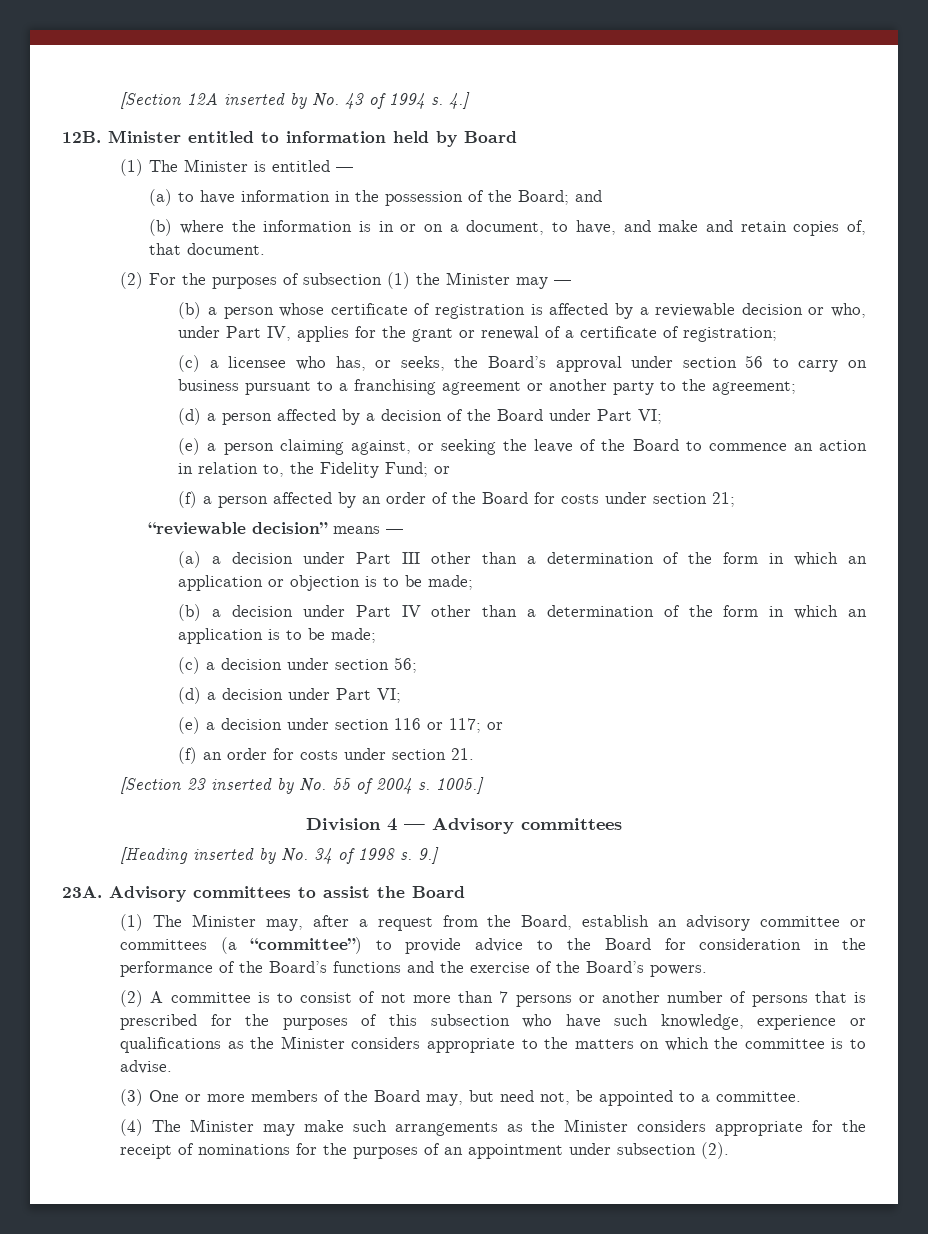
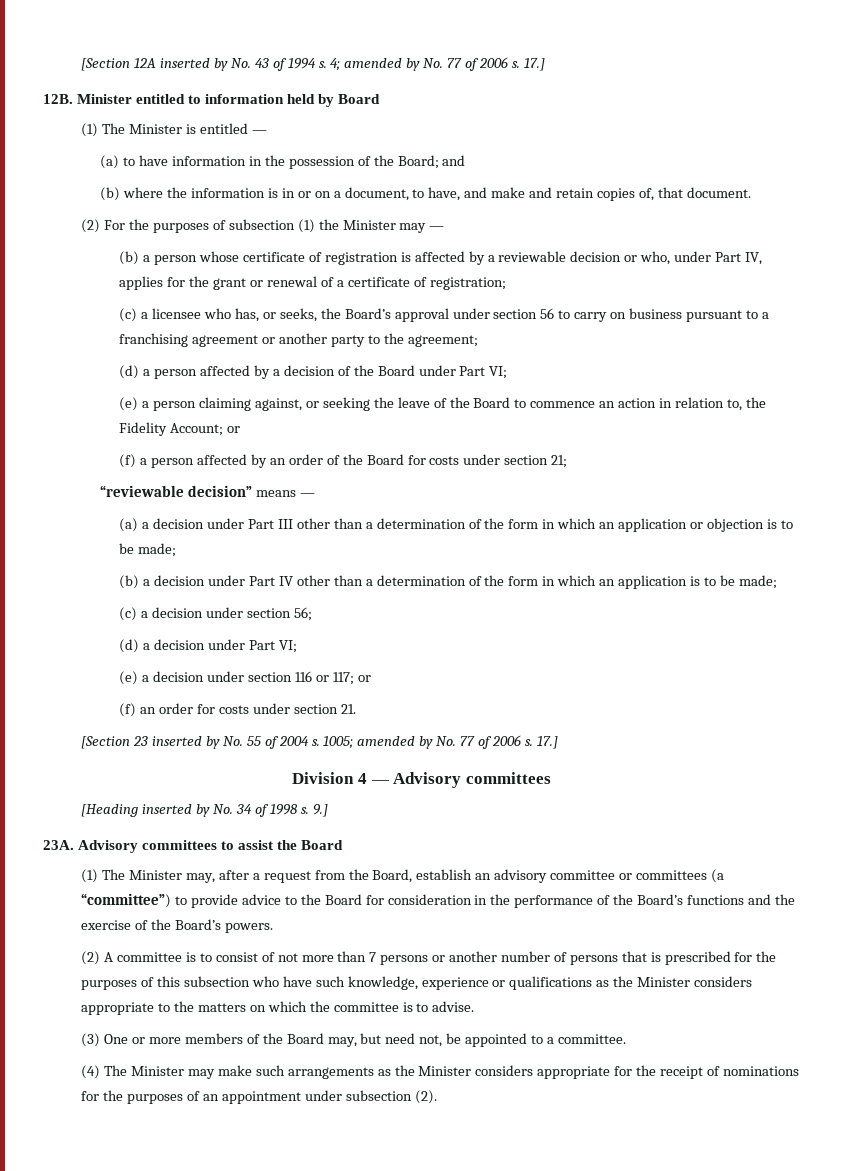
[449,92,471,109] 4.] -> [330,57,545,71] 4; amended by No. 77 of 2006 s. 17.]
[385,462,429,477] Fund; -> [170,423,224,436] Account;
[436,777,485,794] 1005.] -> [323,735,558,749] 1005; amended by No. 77 of 2006 s. 17.]

